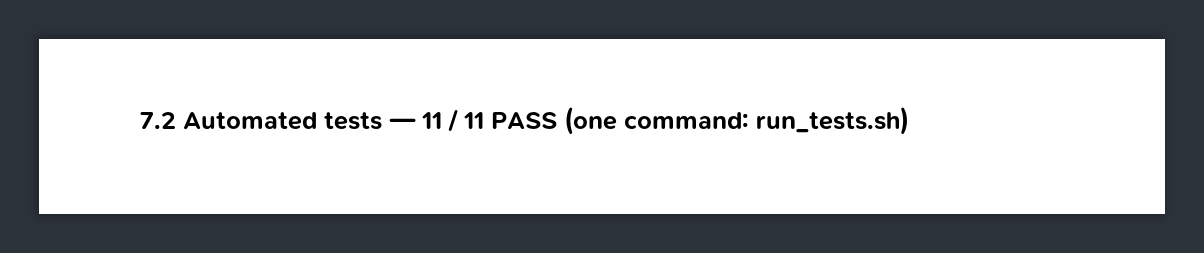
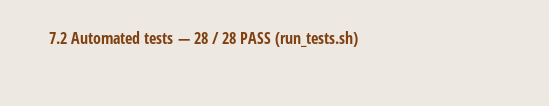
[421,106,909,135] 11 / 11 PASS (one command: run_tests.sh) -> [193,31,359,47] 28 / 28 PASS (run_tests.sh)

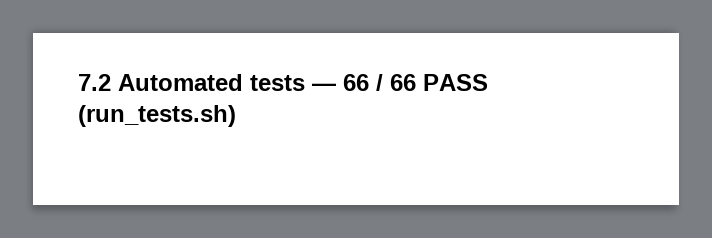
[193,32,237,44] 28 / 28 -> [343,74,416,91] 66 / 66

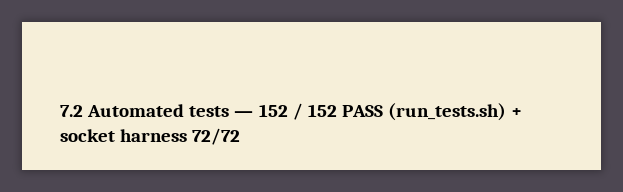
[343,74,488,91] [78,105,236,127] 66 / 66 PASS (run_tests.sh) -> [258,103,523,121] [60,128,241,145] 152 / 152 PASS (run_tests.sh) + socket harness 72/72

